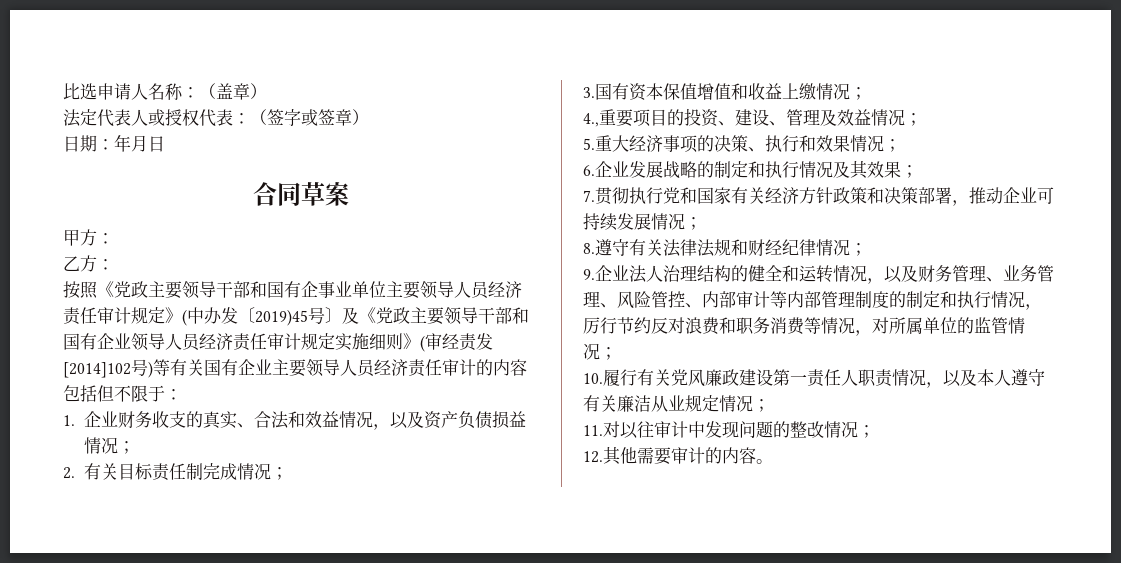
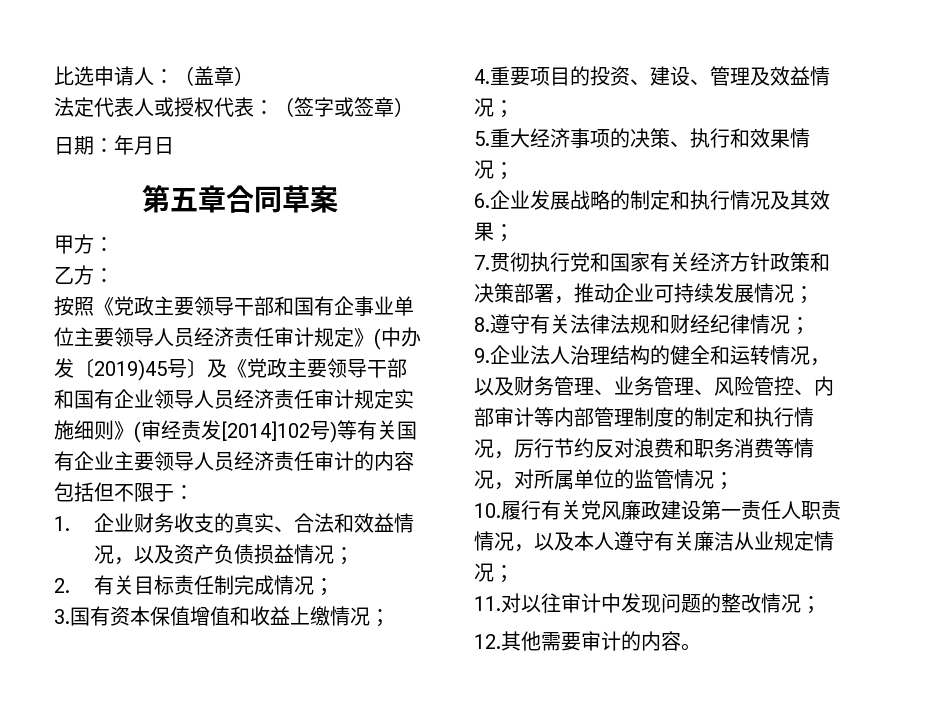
[148,83,183,100] 名称 -> (154, 76) none
(165, 144) none -> [142,185,226,213] 第五章
[583,113,599,127] 4., -> [474,69,490,84] 4.

